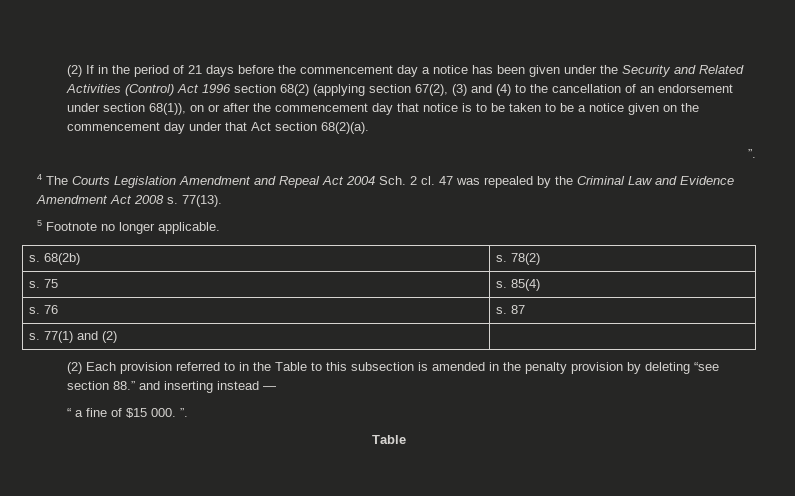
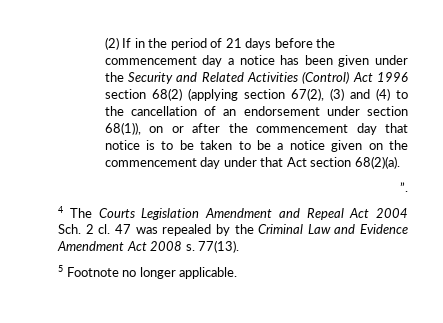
[29,253,81,265] [496,253,541,265] [29,279,59,288] [496,279,541,291] [29,305,59,314] [496,305,526,314] [29,331,118,343] [67,362,720,374] [67,381,277,393] [67,408,189,418] [372,435,406,444] // s. 68(2b) | s. 78(2) // s. 75 | s. 85(4) // s. 76 | s. 87 // s. 77(1) and (2) | // (2) Each provision referred to in the Table to this subsection is amended in the penalty provision by deleting “see section 88.” and inserting instead — // “ a fine of $15 000. ”. // Table -> (238, 273) none

